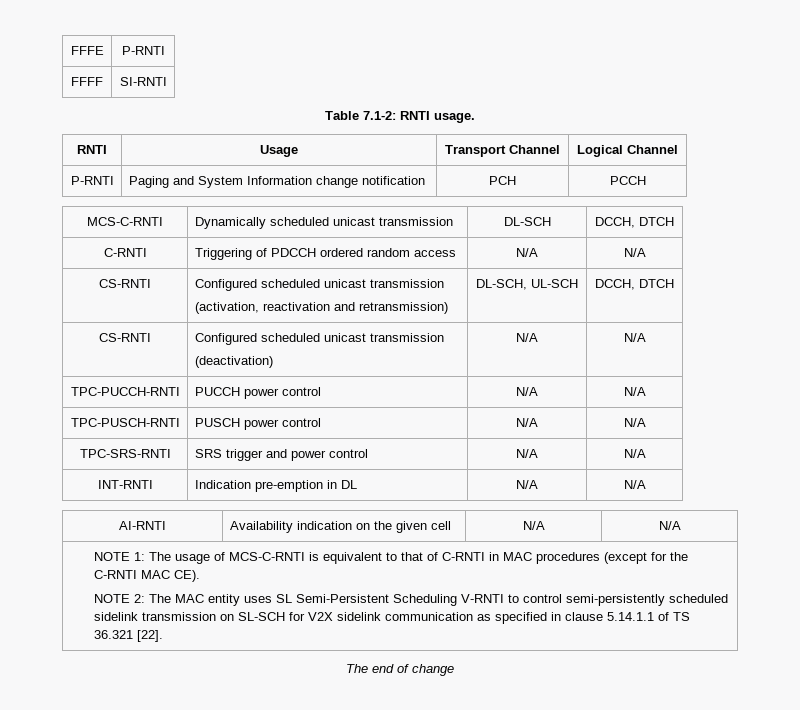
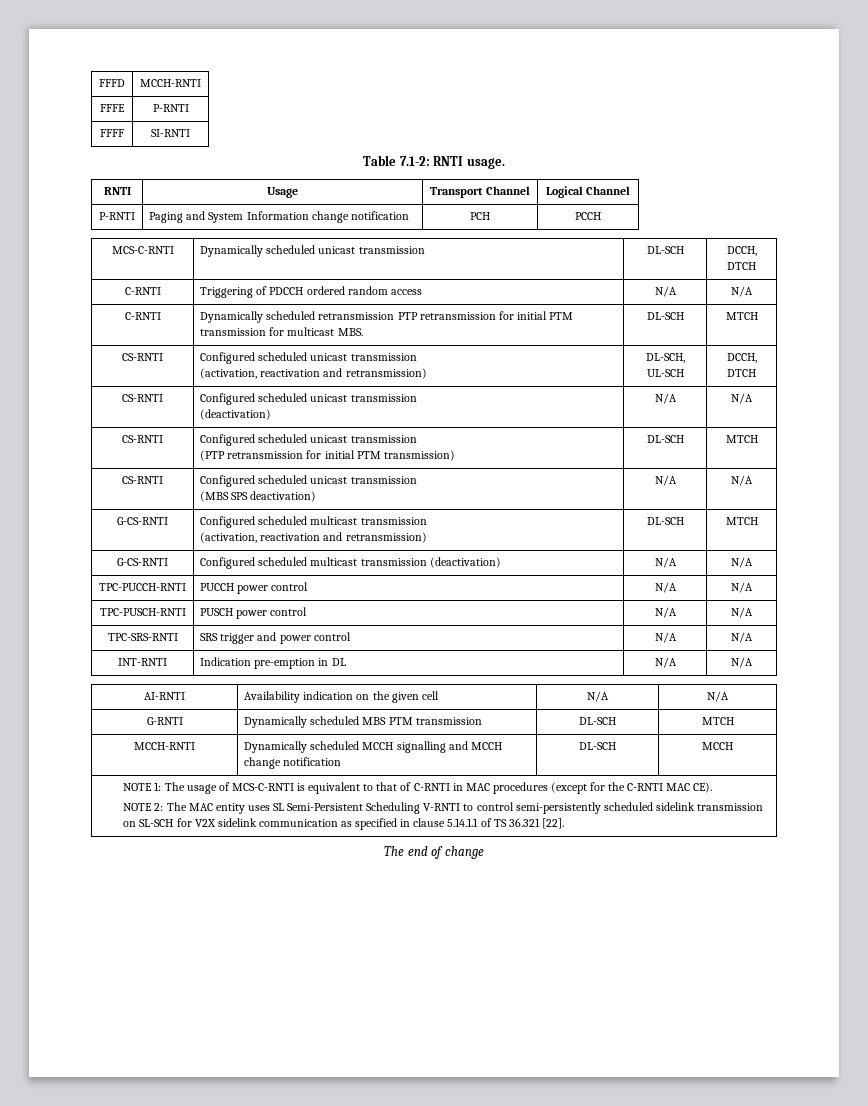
(70, 50) none -> [99,79,125,87] [140,79,201,87] FFFD | MCCH-RNTI //
(646, 252) none -> [124,312,161,320] [200,311,573,323] [200,327,363,336] [646,312,684,320] [725,312,758,320] // C-RNTI | Dynamically scheduled retransmission PTP retransmission for initial PTM transmission for multicast MBS. | DL-SCH | MTCH
(646, 337) none -> [122,435,163,443] [200,434,417,446] [200,450,455,461] [646,435,684,443] [725,435,758,443] [122,476,163,484] [200,475,417,487] [200,491,317,502] [654,475,677,486] [731,475,753,486] [117,517,168,525] [200,516,427,528] [200,532,427,543] [646,517,684,525] [725,517,758,525] [117,558,168,566] [200,557,501,569] [654,557,677,568] [731,557,753,568] // CS-RNTI | Configured scheduled unicast transmission // (PTP retransmission for initial PTM transmission) | DL-SCH | MTCH // CS-RNTI | Configured scheduled unicast transmission // (MBS SPS deactivation) | N/A | N/A // G-CS-RNTI | Configured scheduled multicast transmission // (activation, reactivation and retransmission) | DL-SCH | MTCH // G-CS-RNTI | Configured scheduled multicast transmission (deactivation) | N/A | N/A
(681, 525) none -> [146,717,183,725] [244,716,482,728] [579,717,616,725] [701,717,734,725] [134,742,195,750] [244,741,502,753] [244,757,342,769] [579,742,616,750] [702,742,733,750] // G-RNTI | Dynamically scheduled MBS PTM transmission | DL-SCH | MTCH // MCCH-RNTI | Dynamically scheduled MCCH signalling and MCCH change notification | DL-SCH | MCCH

